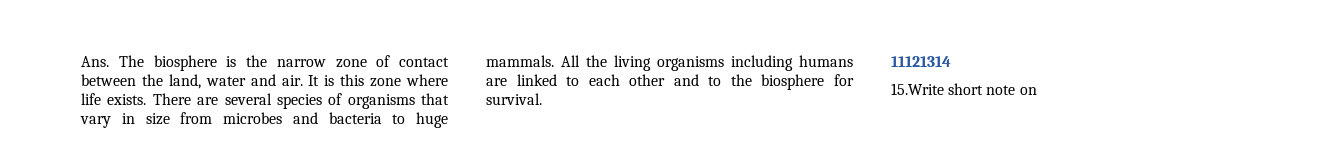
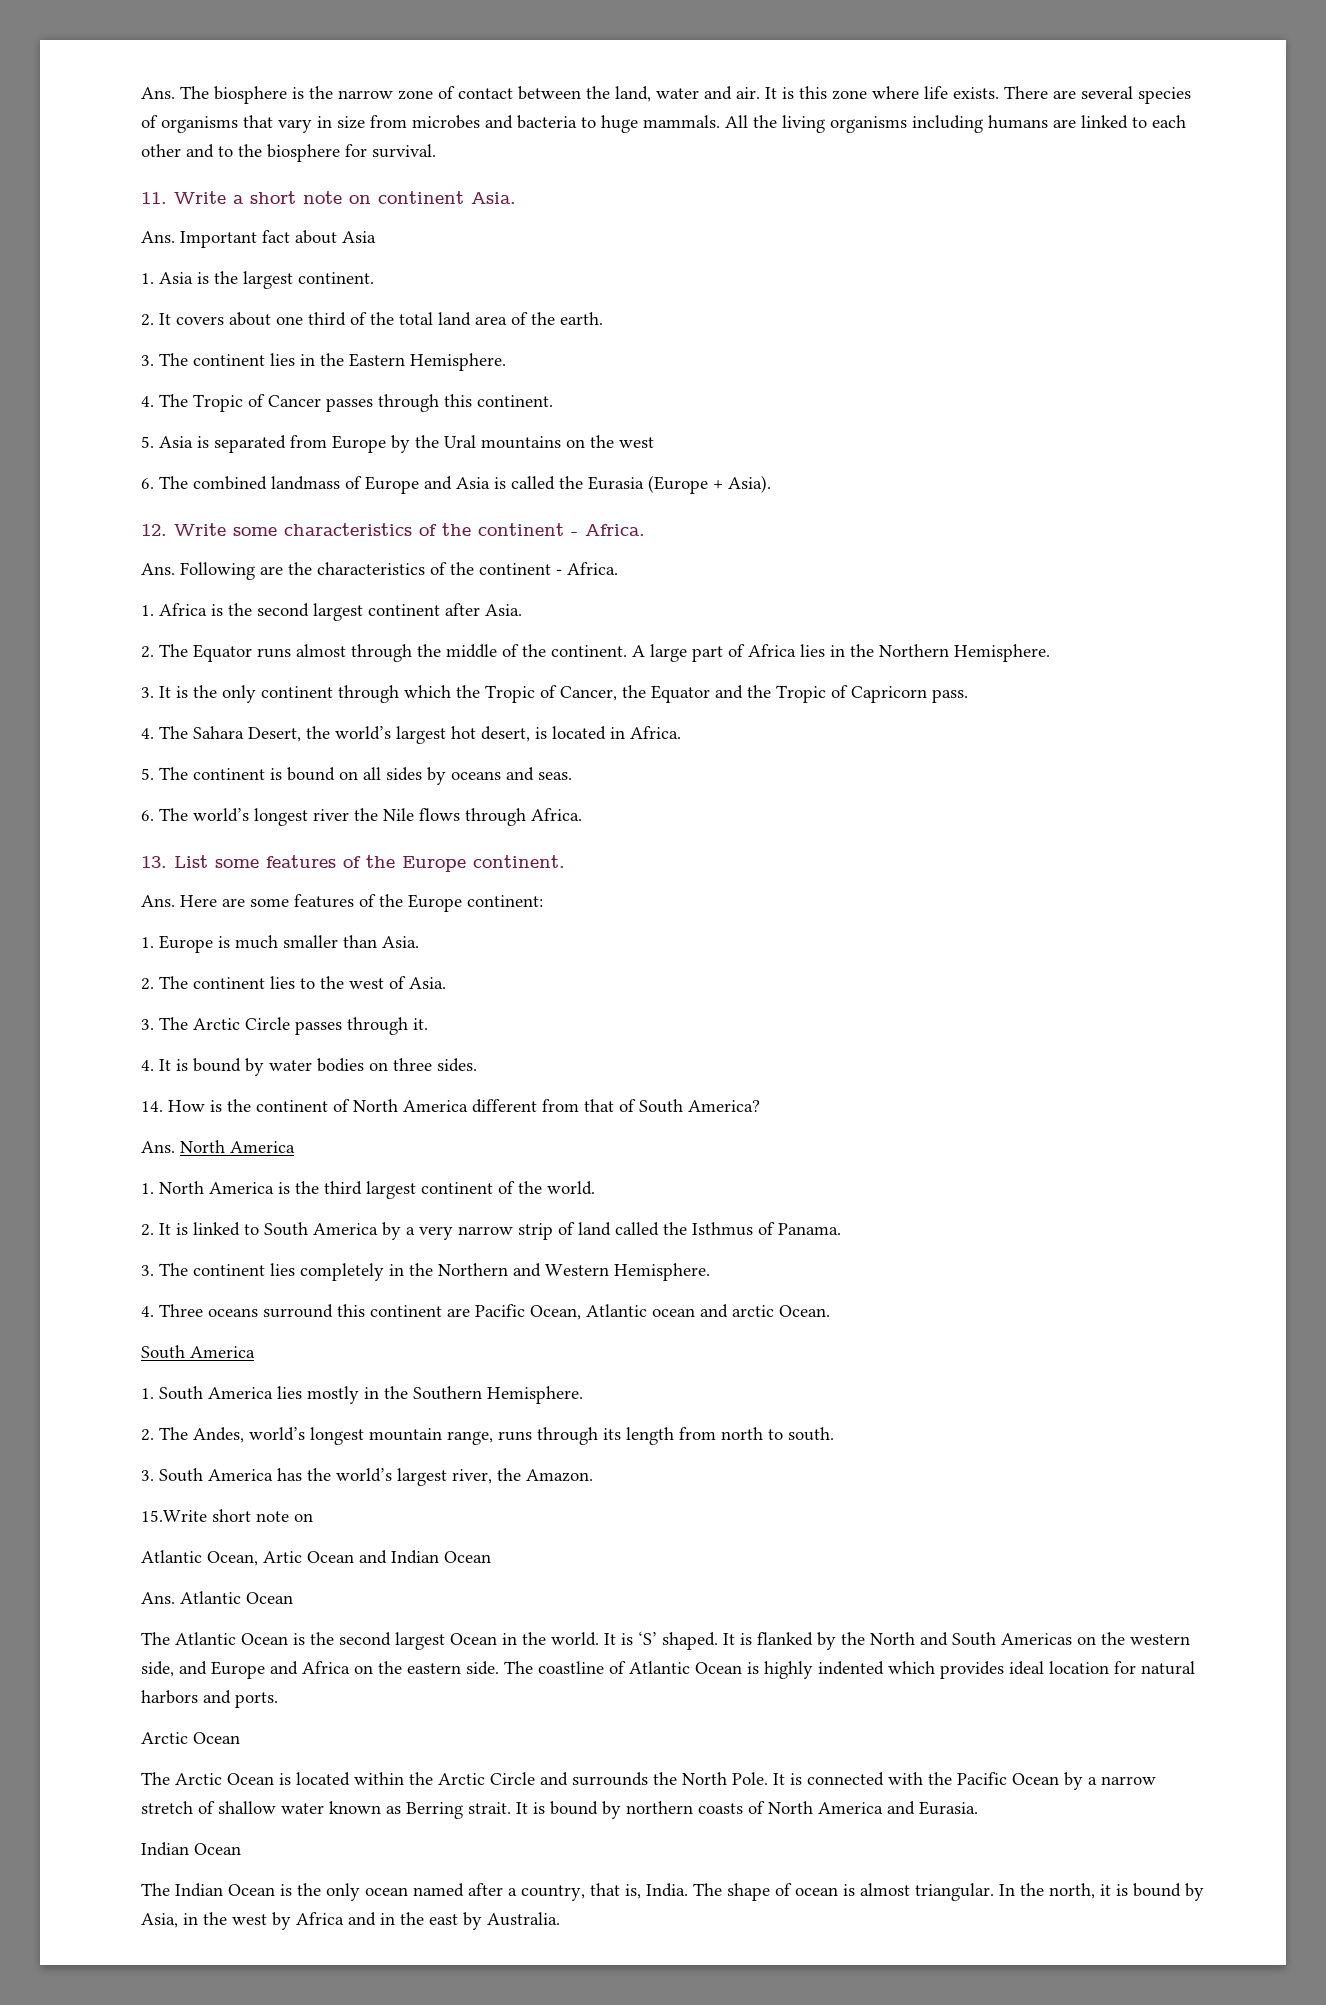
[891,56,951,67] [891,83,1037,95] 11121314 // 15.Write short note on -> [141,191,516,204] [141,230,376,248] [141,271,374,289] [141,312,603,326] [141,353,506,371] [141,394,553,412] [141,435,654,453] [141,475,771,494] [141,523,645,536] [141,562,618,580] [141,603,522,621] [141,644,1050,662] [141,685,968,703] [141,726,681,744] [141,767,572,785] [141,808,582,826] [141,855,565,872] [141,894,543,912] [141,935,419,953] [141,976,446,990] [141,1017,428,1035] [141,1058,477,1076] [141,1099,760,1113] [141,1140,295,1153] [141,1181,595,1199] [141,1222,841,1240] [141,1263,710,1281] [141,1304,830,1320] [141,1345,255,1359] [141,1386,583,1404] [141,1427,834,1445] [141,1468,593,1486] [141,1509,313,1522] [141,1550,491,1566] [141,1591,293,1604] [141,1631,1190,1650] [141,1661,1195,1679] [141,1690,278,1708] [141,1732,240,1744] [141,1772,1156,1790] [141,1801,978,1819] [141,1842,241,1856] [141,1883,1204,1901] [141,1912,560,1930] 11. Write a short note on continent Asia. // Ans. Important fact about Asia // 1. Asia is the largest continent. // 2. It covers about one third of the total land area of the earth. // 3. The continent lies in the Eastern Hemisphere. // 4. The Tropic of Cancer passes through this continent. // 5. Asia is separated from Europe by the Ural mountains on the west // 6. The combined landmass of Europe and Asia is called the Eurasia (Europe + Asia). // 12. Write some characteristics of the continent - Africa. // Ans. Following are the characteristics of the continent - Africa. // 1. Africa is the second largest continent after Asia. // 2. The Equator runs almost through the middle of the continent. A large part of Africa lies in the Northern Hemisphere. // 3. It is the only continent through which the Tropic of Cancer, the Equator and the Tropic of Capricorn pass. // 4. The Sahara Desert, the world’s largest hot desert, is located in Africa. // 5. The continent is bound on all sides by oceans and seas. // 6. The world’s longest river the Nile flows through Africa. // 13. List some features of the Europe continent. // Ans. Here are some features of the Europe continent: // 1. Europe is much smaller than Asia. // 2. The continent lies to the west of Asia. // 3. The Arctic Circle passes through it. // 4. It is bound by water bodies on three sides. // 14. How is the continent of North America different from that of South America? // Ans. North America // 1. North America is the third largest continent of the world. // 2. It is linked to South America by a very narrow strip of land called the Isthmus of Panama. // 3. The continent lies completely in the Northern and Western Hemisphere. // 4. Three oceans surround this continent are Pacific Ocean, Atlantic ocean and arctic Ocean. // South America // 1. South America lies mostly in the Southern Hemisphere. // 2. The Andes, world’s longest mountain range, runs through its length from north to south. // 3. South America has the world’s largest river, the Amazon. // 15.Write short note on // Atlantic Ocean, Artic Ocean and Indian Ocean // Ans. Atlantic Ocean // The Atlantic Ocean is the second largest Ocean in the world. It is ‘S’ shaped. It is flanked by the North and South Americas on the western side, and Europe and Africa on the eastern side. The coastline of Atlantic Ocean is highly indented which provides ideal location for natural harbors and ports. // Arctic Ocean // The Arctic Ocean is located within the Arctic Circle and surrounds the North Pole. It is connected with the Pacific Ocean by a narrow stretch of shallow water known as Berring strait. It is bound by northern coasts of North America and Eurasia. // Indian Ocean // The Indian Ocean is the only ocean named after a country, that is, India. The shape of ocean is almost triangular. In the north, it is bound by Asia, in the west by Africa and in the east by Australia.

